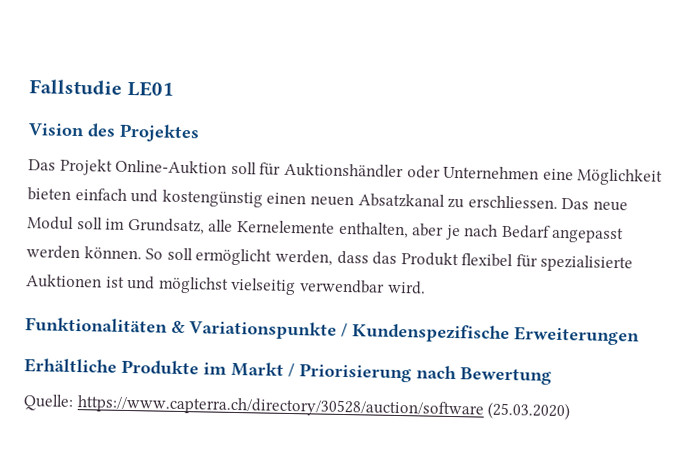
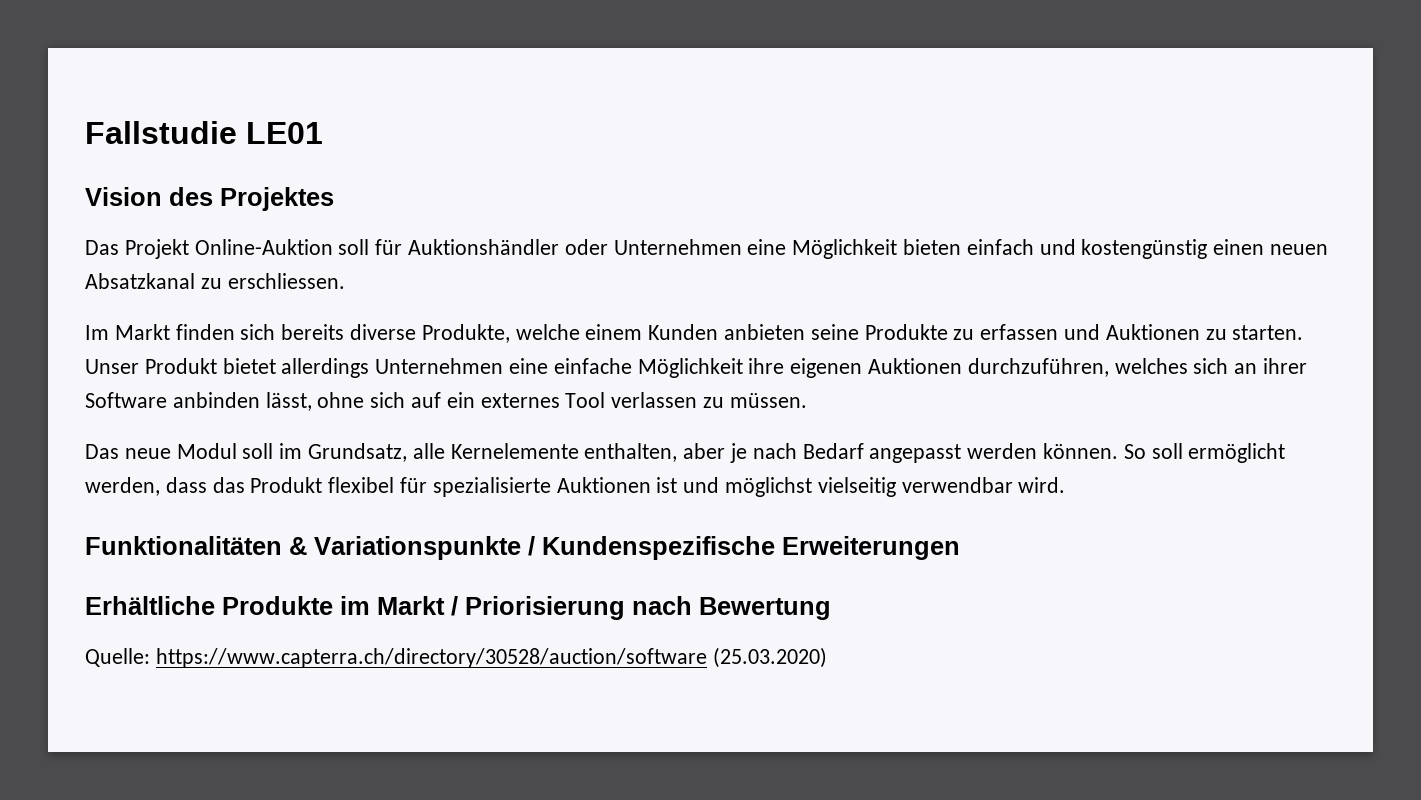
(558, 202) none -> [85,324,1304,343] [85,358,1308,378] [85,392,807,411] // Im Markt finden sich bereits diverse Produkte, welche einem Kunden anbieten seine Produkte zu erfassen und Auktionen zu starten. Unser Produkt bietet allerdings Unternehmen eine einfache Möglichkeit ihre eigenen Auktionen durchzuführen, welches sich an ihrer Software anbinden lässt, ohne sich auf ein externes Tool verlassen zu müssen. //

